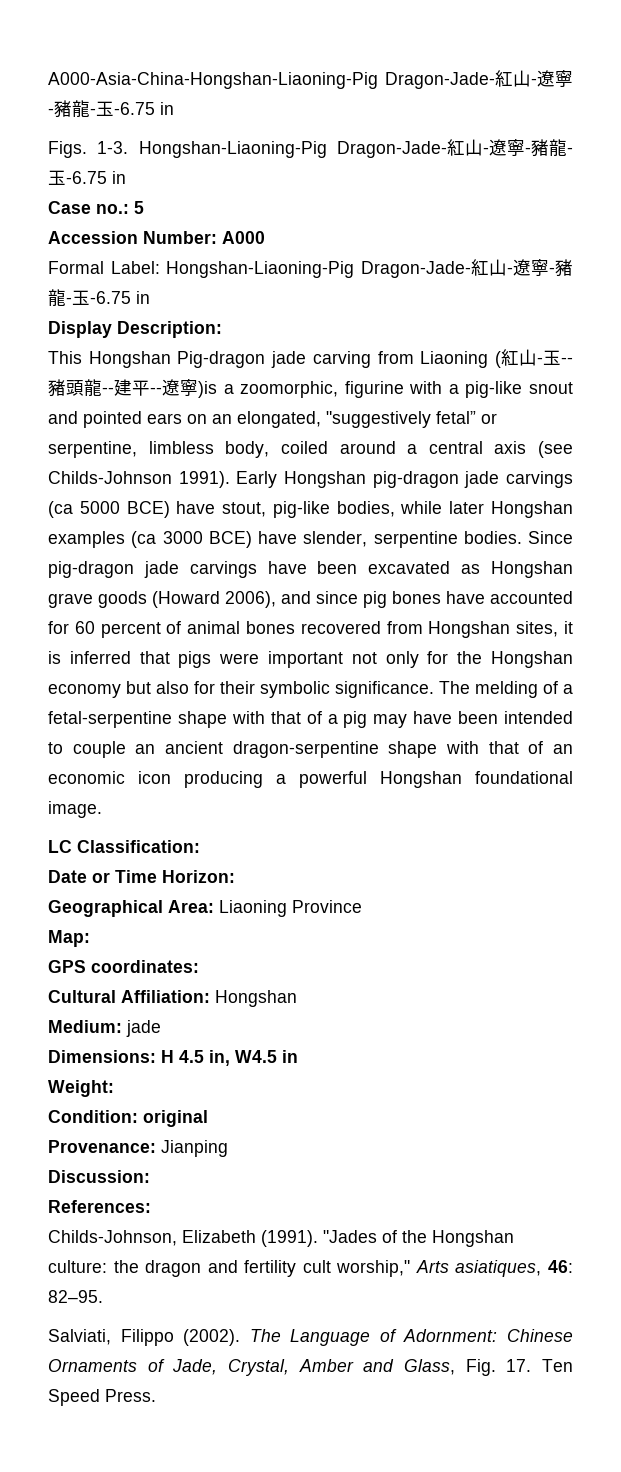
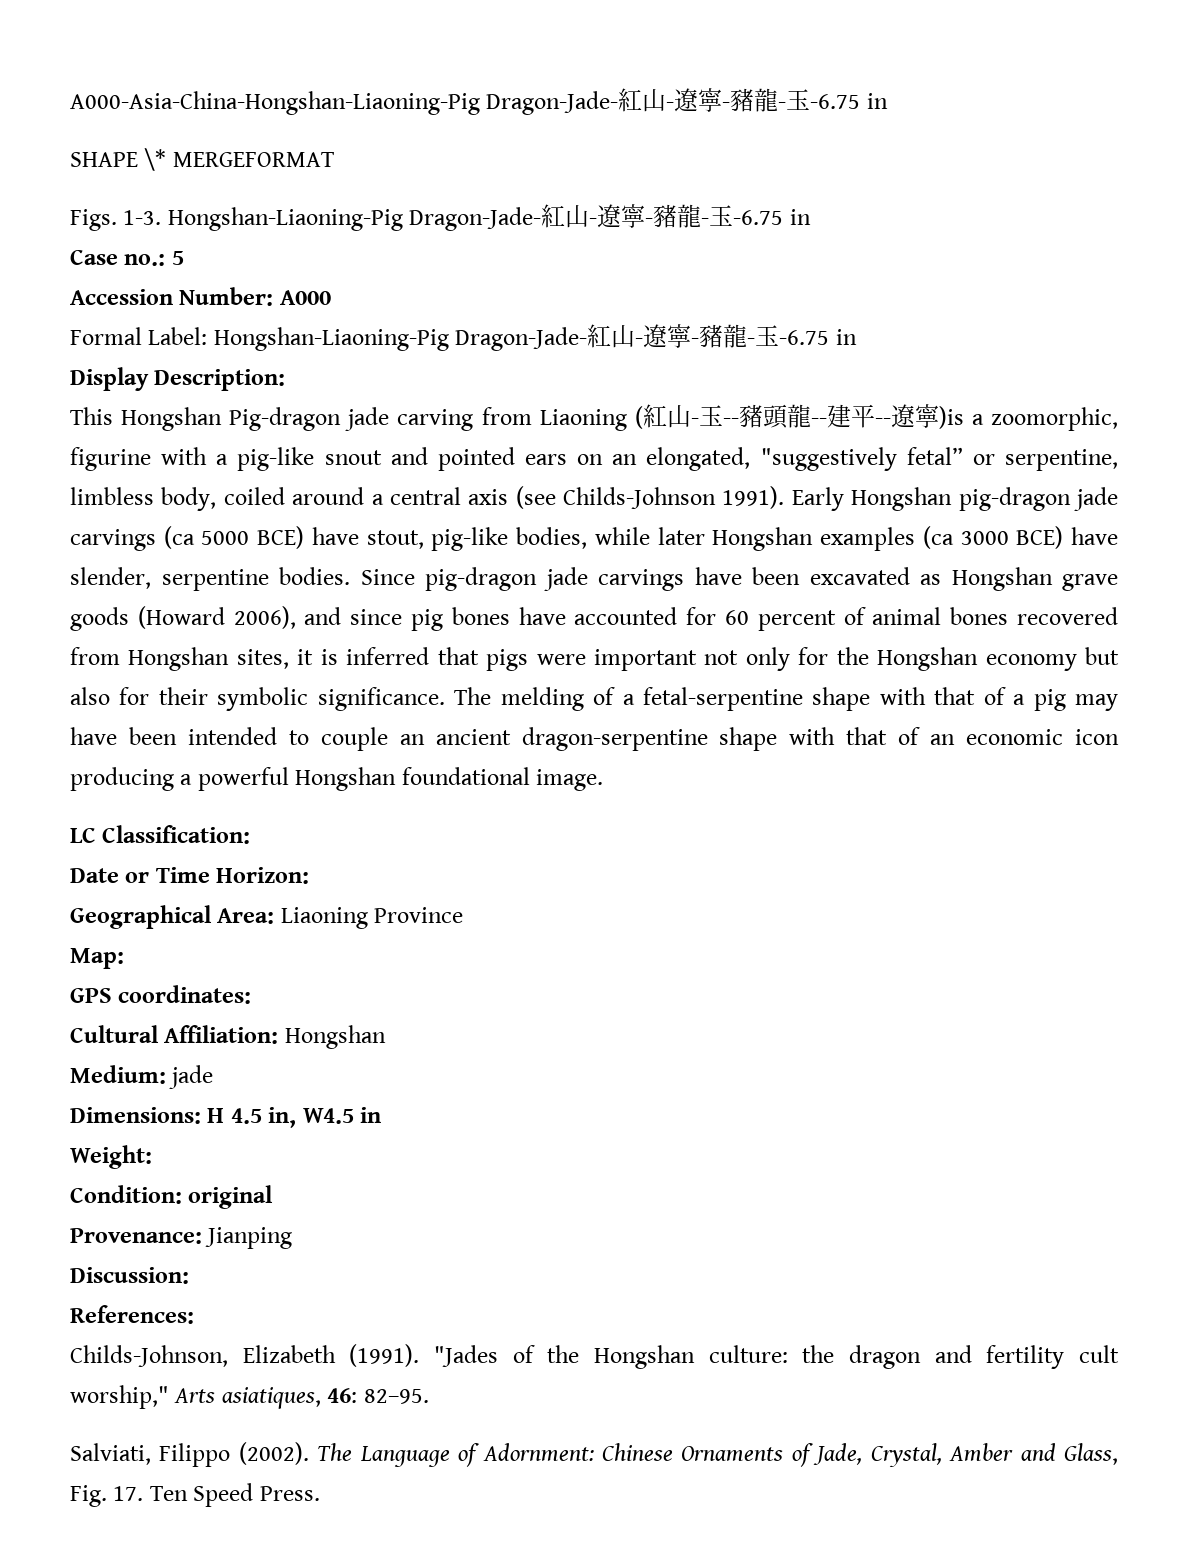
(174, 108) none -> [70,148,334,171] // SHAPE \* MERGEFORMAT

